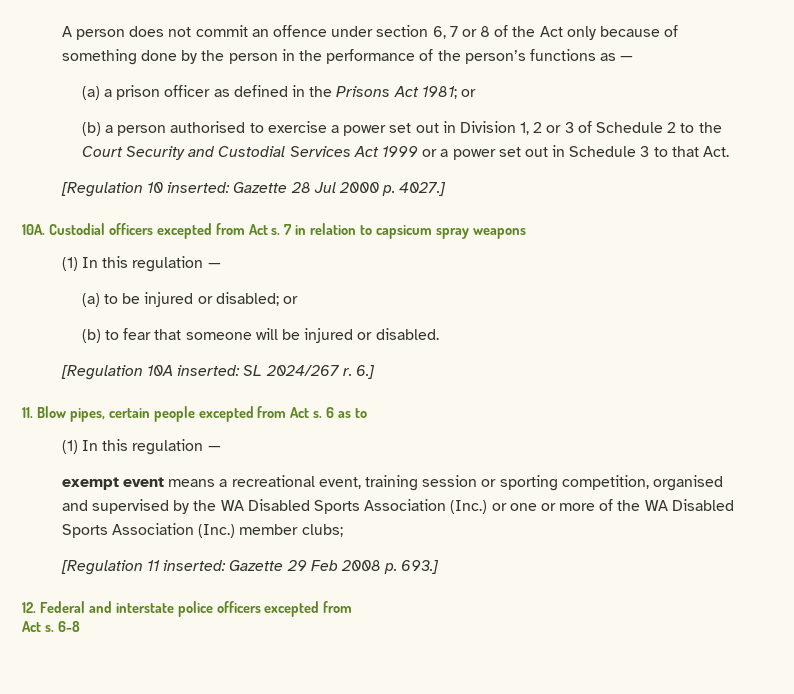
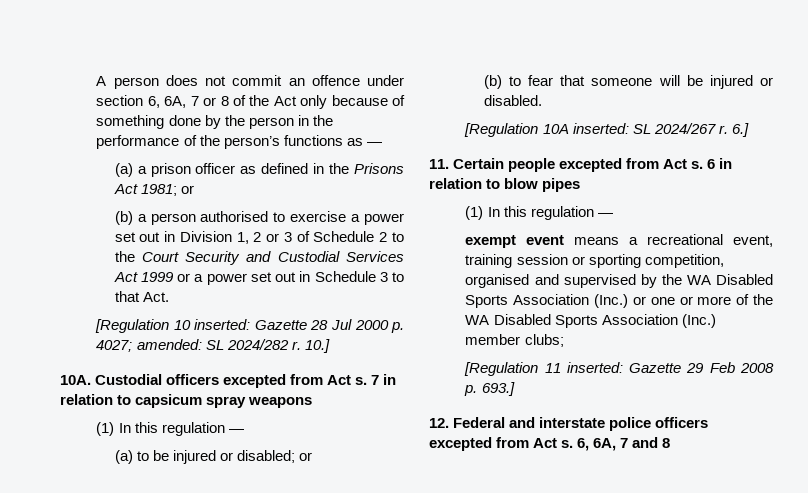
(446, 32) none -> [164,96,187,108] 6A,
[399,182,447,196] 4027.] -> [96,339,330,353] 4027; amended: SL 2024/282 r. 10.]
[36,406,150,422] Blow pipes, certain -> [453,158,505,169] Certain
[338,408,368,418] as to -> [719,158,733,169] [429,178,581,192] in relation to blow pipes
[22,621,80,632] // Act s. 6-8 -> [533,437,671,451] Act s. 6, 6A, 7 and 8

